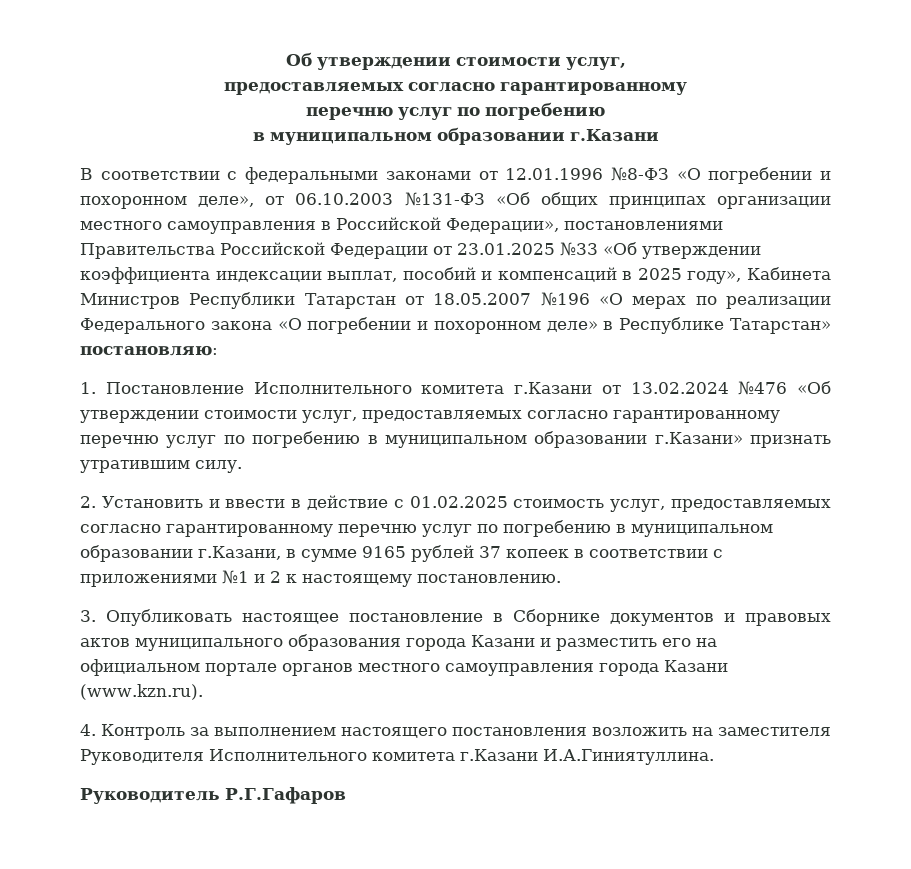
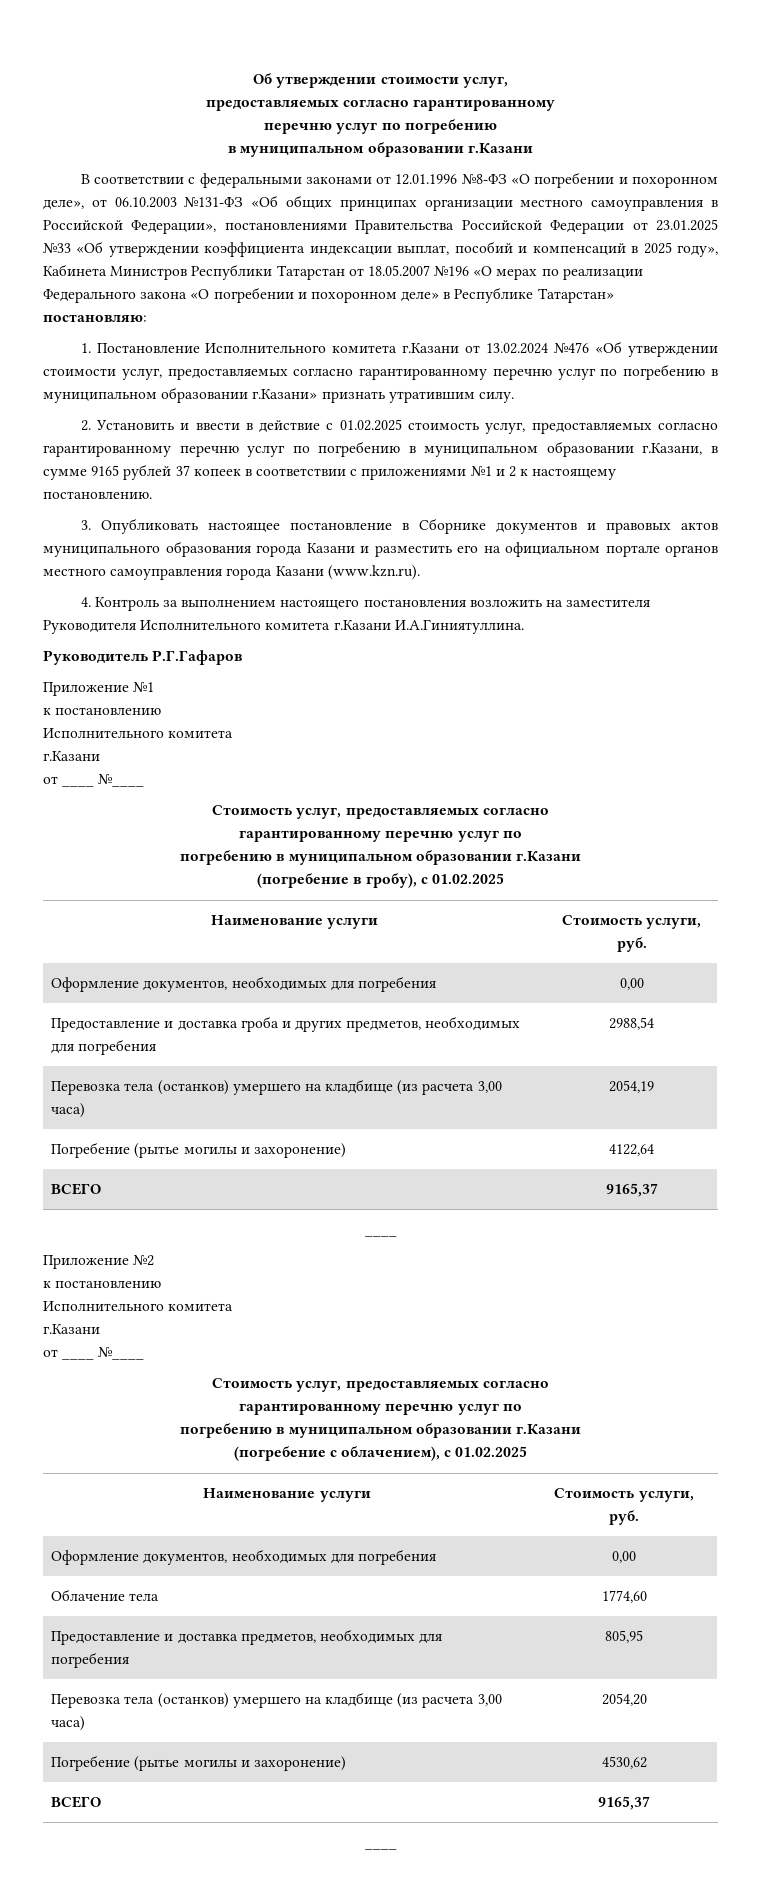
(346, 795) none -> [43,682,155,696] [43,707,162,715] [43,728,234,738] [43,751,100,761] [43,776,58,784] [62,774,145,787] [212,805,549,819] [239,830,522,842] [180,850,581,865] [257,873,504,888] [210,915,379,929] [561,915,702,929] [616,937,647,952] [51,976,436,992] [619,978,644,990] [51,1016,521,1032] [51,1039,157,1055] [609,1017,654,1030] [51,1079,502,1095] [51,1103,86,1118] [609,1080,654,1093] [51,1142,346,1158] [609,1144,654,1156] [51,1183,102,1195] [605,1183,658,1197] [364,1234,397,1237] [43,1255,155,1269] [43,1280,162,1288] [43,1301,234,1311] [43,1324,100,1334] [43,1349,58,1357] [62,1347,145,1360] [212,1378,549,1392] [239,1403,522,1415] [180,1423,581,1438] [233,1446,528,1461] [203,1488,371,1502] [554,1488,694,1502] [609,1510,639,1525] [51,1549,436,1565] [612,1551,636,1563] [51,1589,160,1601] [601,1590,647,1603] [51,1629,443,1645] [51,1652,130,1668] [605,1630,643,1643] [51,1692,502,1708] [51,1716,86,1731] [601,1693,647,1706] [51,1755,346,1771] [601,1756,647,1769] [51,1796,102,1808] [598,1796,650,1810] [364,1847,397,1850] // Приложение №1 // к постановлению // Исполнительного комитета // г.Казани // от ____ №____ // Стоимость услуг, предоставляемых согласно // гарантированному перечню услуг по // погребению в муниципальном образовании г.Казани // (погребение в гробу), с 01.02.2025 // Наименование услуги | Стоимость услуги, руб. // Оформление документов, необходимых для погребения | 0,00 // Предоставление и доставка гроба и других предметов, необходимых для погребения | 2988,54 // Перевозка тела (останков) умершего на кладбище (из расчета 3,00 часа) | 2054,19 // Погребение (рытье могилы и захоронение) | 4122,64 // ВСЕГО | 9165,37 // ____ // Приложение №2 // к постановлению // Исполнительного комитета // г.Казани // от ____ №____ // Стоимость услуг, предоставляемых согласно // гарантированному перечню услуг по // погребению в муниципальном образовании г.Казани // (погребение с облачением), с 01.02.2025 // Наименование услуги | Стоимость услуги, руб. // Оформление документов, необходимых для погребения | 0,00 // Облачение тела | 1774,60 // Предоставление и доставка предметов, необходимых для погребения | 805,95 // Перевозка тела (останков) умершего на кладбище (из расчета 3,00 часа) | 2054,20 // Погребение (рытье могилы и захоронение) | 4530,62 // ВСЕГО | 9165,37 // ____

